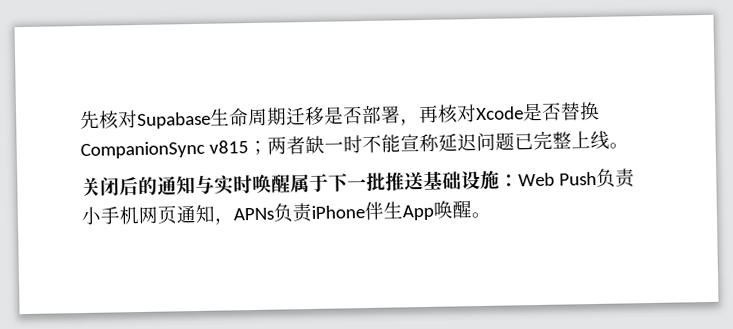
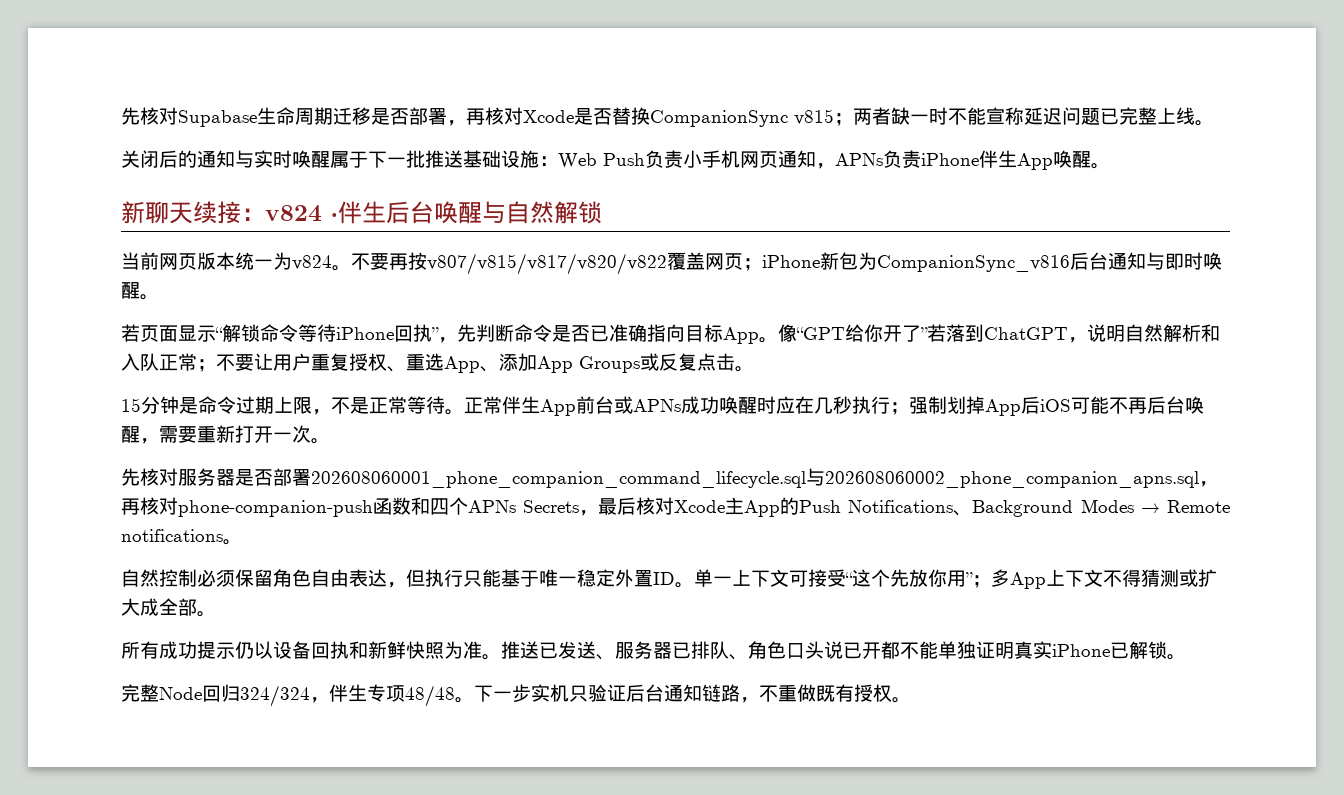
(491, 215) none -> [121,201,602,224] [121,252,1222,275] [121,282,159,300] [121,324,1220,344] [121,353,754,373] [121,396,1204,416] [121,425,330,444] [121,468,1218,488] [121,497,1231,517] [121,529,242,545] [121,569,1217,589] [121,598,216,617] [121,641,1186,660] [121,684,911,707] // 新聊天续接：v824 ·伴生后台唤醒与自然解锁 // 当前网页版本统一为v824。不要再按v807/v815/v817/v820/v822覆盖网页；iPhone新包为CompanionSync_v816后台通知与即时唤醒。 // 若页面显示“解锁命令等待iPhone回执”，先判断命令是否已准确指向目标App。像“GPT给你开了”若落到ChatGPT，说明自然解析和入队正常；不要让用户重复授权、重选App、添加App Groups或反复点击。 // 15分钟是命令过期上限，不是正常等待。正常伴生App前台或APNs成功唤醒时应在几秒执行；强制划掉App后iOS可能不再后台唤醒，需要重新打开一次。 // 先核对服务器是否部署202608060001_phone_companion_command_lifecycle.sql与202608060002_phone_companion_apns.sql，再核对phone-companion-push函数和四个APNs Secrets，最后核对Xcode主App的Push Notifications、Background Modes → Remote notifications。 // 自然控制必须保留角色自由表达，但执行只能基于唯一稳定外置ID。单一上下文可接受“这个先放你用”；多App上下文不得猜测或扩大成全部。 // 所有成功提示仍以设备回执和新鲜快照为准。推送已发送、服务器已排队、角色口头说已开都不能单独证明真实iPhone已解锁。 // 完整Node回归324/324，伴生专项48/48。下一步实机只验证后台通知链路，不重做既有授权。

